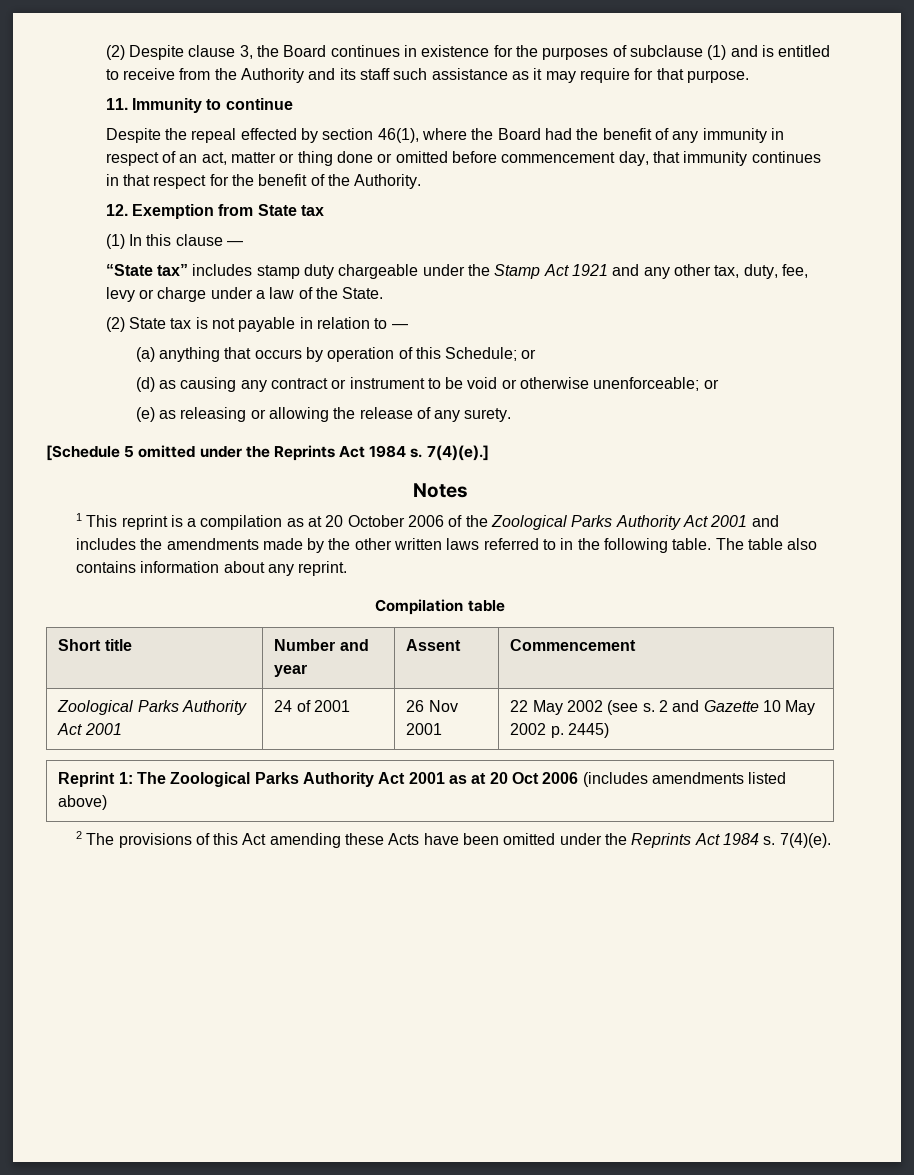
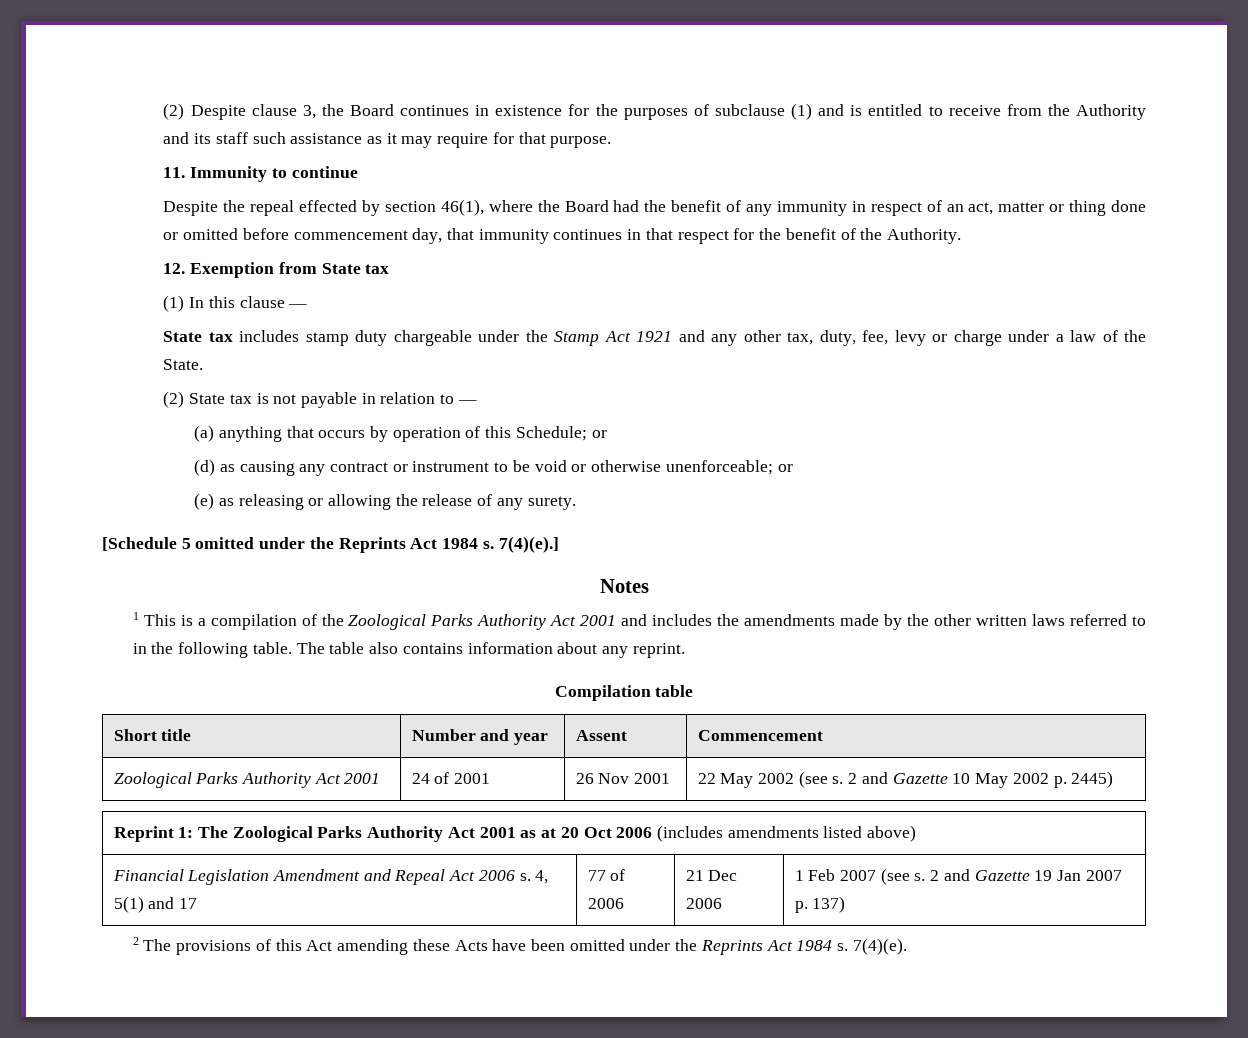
[105,264,189,276] “State tax” -> [163,331,233,342] State tax
[121,515,168,530] reprint -> (176, 620) none
[286,515,445,527] as at 20 October 2006 -> (297, 622) none
(108, 802) none -> [112,869,549,885] [113,896,198,913] [587,869,626,881] [587,898,624,909] [685,870,738,881] [685,898,722,909] [794,868,1122,885] [794,896,846,913] // Financial Legislation Amendment and Repeal Act 2006 s. 4, 5(1) and 17 | 77 of 2006 | 21 Dec 2006 | 1 Feb 2007 (see s. 2 and Gazette 19 Jan 2007 p. 137)

